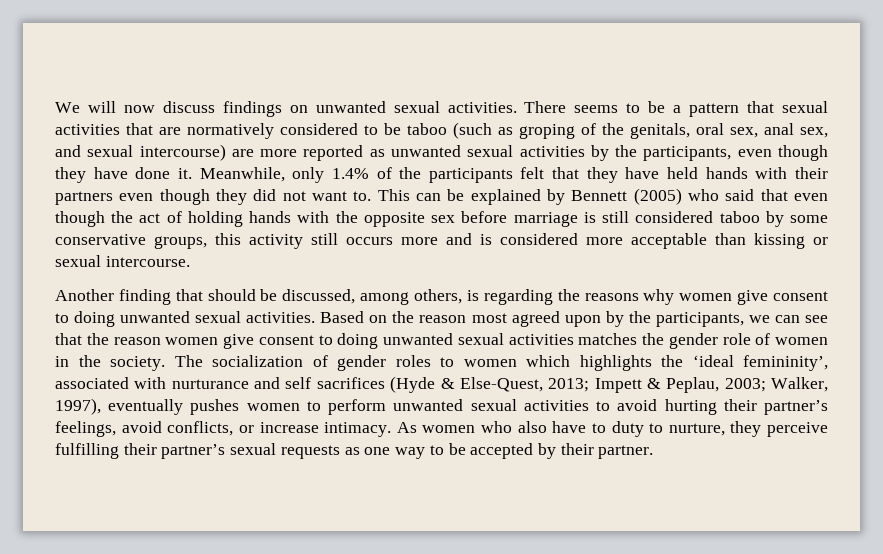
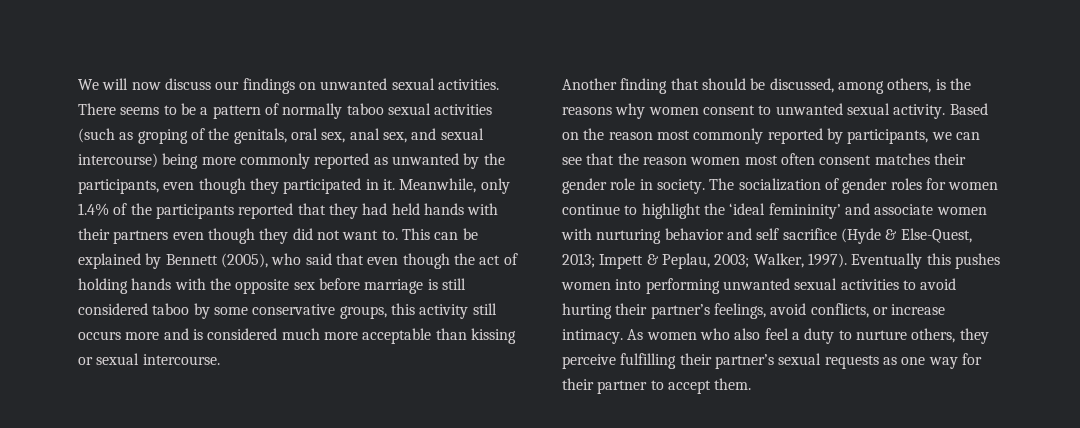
(215, 107) none -> [215,81,240,90] our
[747,101,828,113] [55,123,447,139] that sexual activities that are normatively considered to be taboo -> [264,103,493,119] of normally taboo sexual activities
[231,149,298,157] are more -> [162,153,310,169] being more commonly
[467,145,585,157] sexual activities -> (459, 159) none
[93,167,171,179] have done -> [283,178,379,194] participated in
[520,167,545,179] felt -> [238,203,294,219] reported
[625,167,660,179] have -> [362,203,388,215] had
[633,188,682,205] (2005) -> [220,253,268,268] (2005),
(578, 239) none -> [281,328,320,340] much
[483,289,553,305] regarding -> (946, 84) none
[737,290,829,305] [55,311,316,327] give consent to doing unwanted sexual activities. -> [702,103,946,119] consent to unwanted sexual activity.
[511,311,651,327] agreed upon by the -> [693,128,843,144] commonly reported by
[223,333,828,349] [55,355,101,367] give consent to doing unwanted sexual activities matches the gender role of women in the -> [744,153,966,165] [562,178,653,194] most often consent matches their gender role in
[440,355,828,371] [55,377,249,389] to women which highlights the ‘ideal femininity’, associated with nurturance -> [925,178,999,190] [562,203,987,219] [561,228,724,244] for women continue to highlight the ‘ideal femininity’ and associate women with nurturing behavior
[316,377,385,389] sacrifices -> [782,228,837,240] sacrifice
[55,398,387,415] 1997), eventually pushes women to perform -> [807,253,1000,269] [561,278,720,294] 1997). Eventually this pushes women into performing
[552,421,725,437] have to duty to nurture, -> [764,328,956,344] feel a duty to nurture others,
[429,443,654,459] to be accepted by their partner. -> [961,353,982,365] [562,378,752,394] for their partner to accept them.

